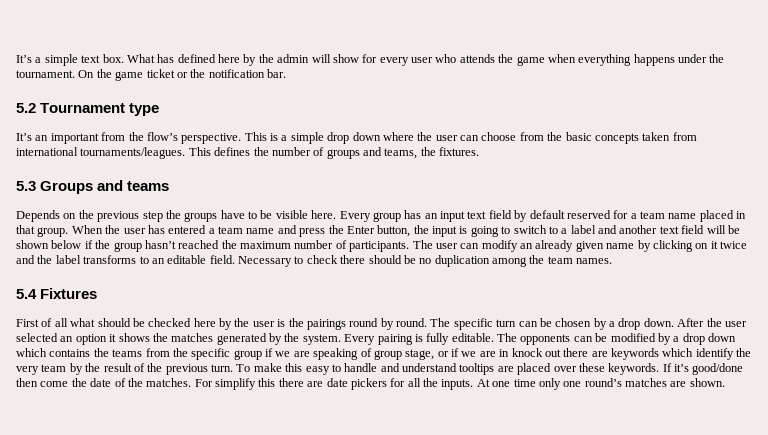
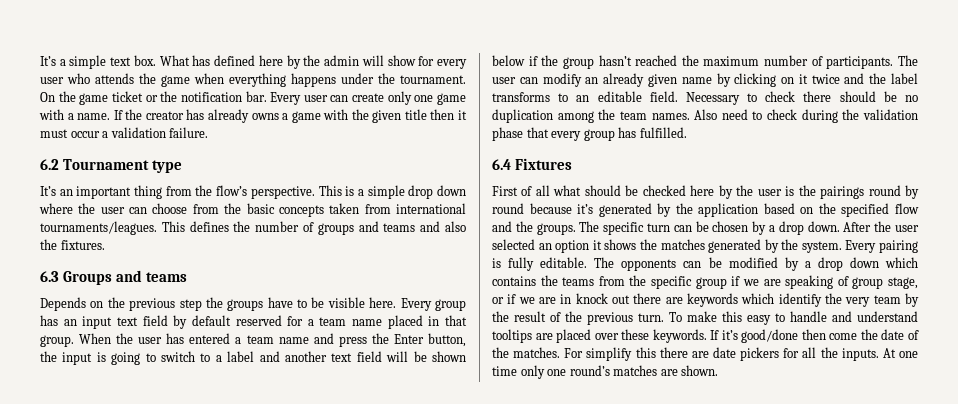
[16,103,36,113] // 5.2 -> [270,91,467,105] [39,109,467,123] [40,127,209,138] [40,159,59,170] Every user can create only one game with a name. If the creator has already owns a game with the given title then it must occur a validation failure. // 6.2
(99, 138) none -> [134,185,163,199] thing
[384,148,418,159] teams, -> [383,221,467,232] teams and also
[16,181,36,191] 5.3 -> [40,271,59,282] 6.3
[16,289,37,299] // 5.4 -> [694,109,918,123] [492,127,687,141] [492,159,511,170] Also need to check during the validation phase that every group has fulfilled. // 6.4
[396,318,427,327] round. -> [492,203,919,217] [492,221,576,235] round because it’s generated by the application based on the specified flow and the groups.

